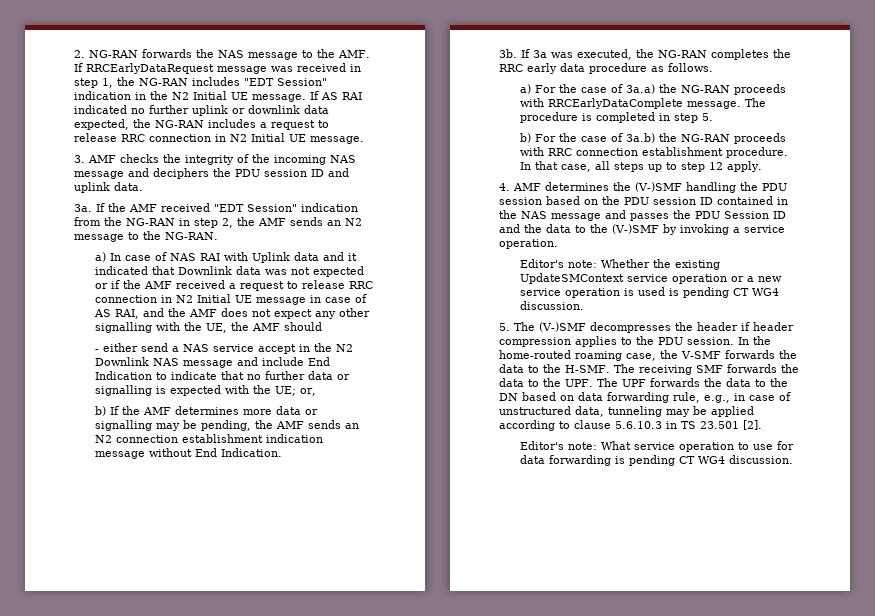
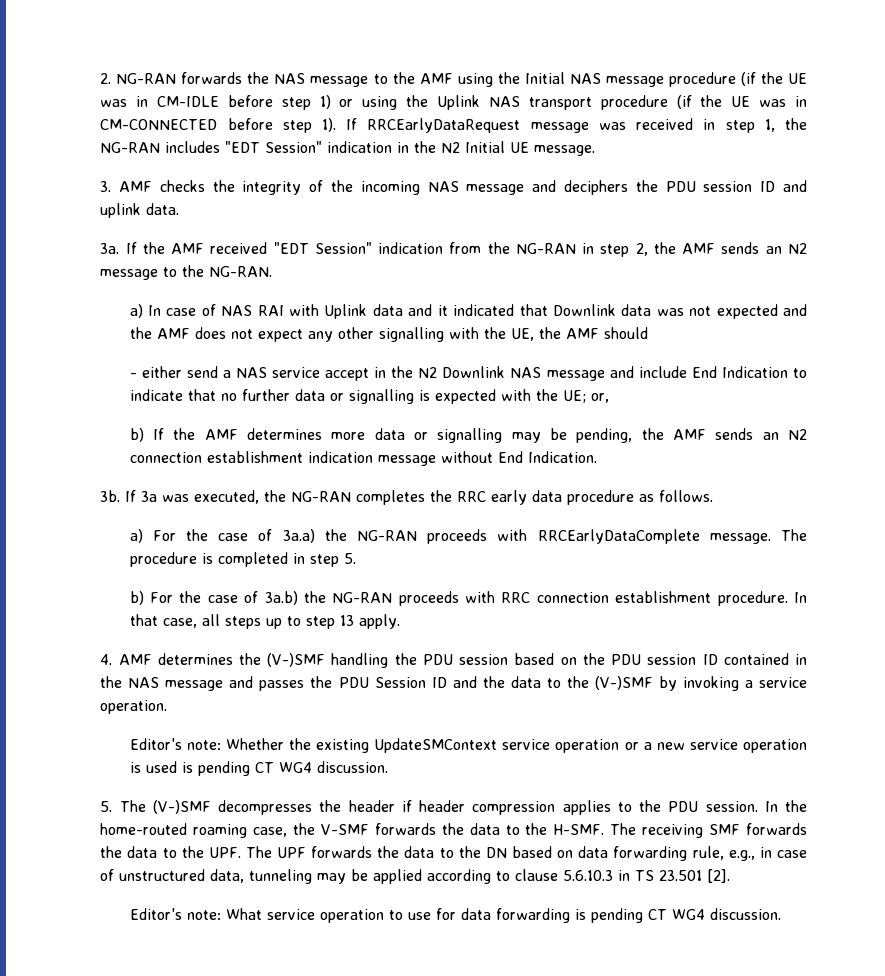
[338,50,371,58] AMF. -> [419,72,808,87] [100,95,807,110] [100,118,336,133] AMF using the Initial NAS message procedure (if the UE was in CM-IDLE before step 1) or using the Uplink NAS transport procedure (if the UE was in CM-CONNECTED before step 1).
[310,91,363,100] [74,105,330,116] [74,119,330,130] [74,133,365,144] If AS RAI indicated no further uplink or downlink data expected, the NG-RAN includes a request to release RRC connection in N2 Initial UE message. -> (596, 150) none
[95,280,374,291] [95,294,368,305] [94,309,140,319] or if the AMF received a request to release RRC connection in N2 Initial UE message in case of AS RAI, -> (778, 311) none
[709,162,724,170] 12 -> [339,615,354,626] 13

